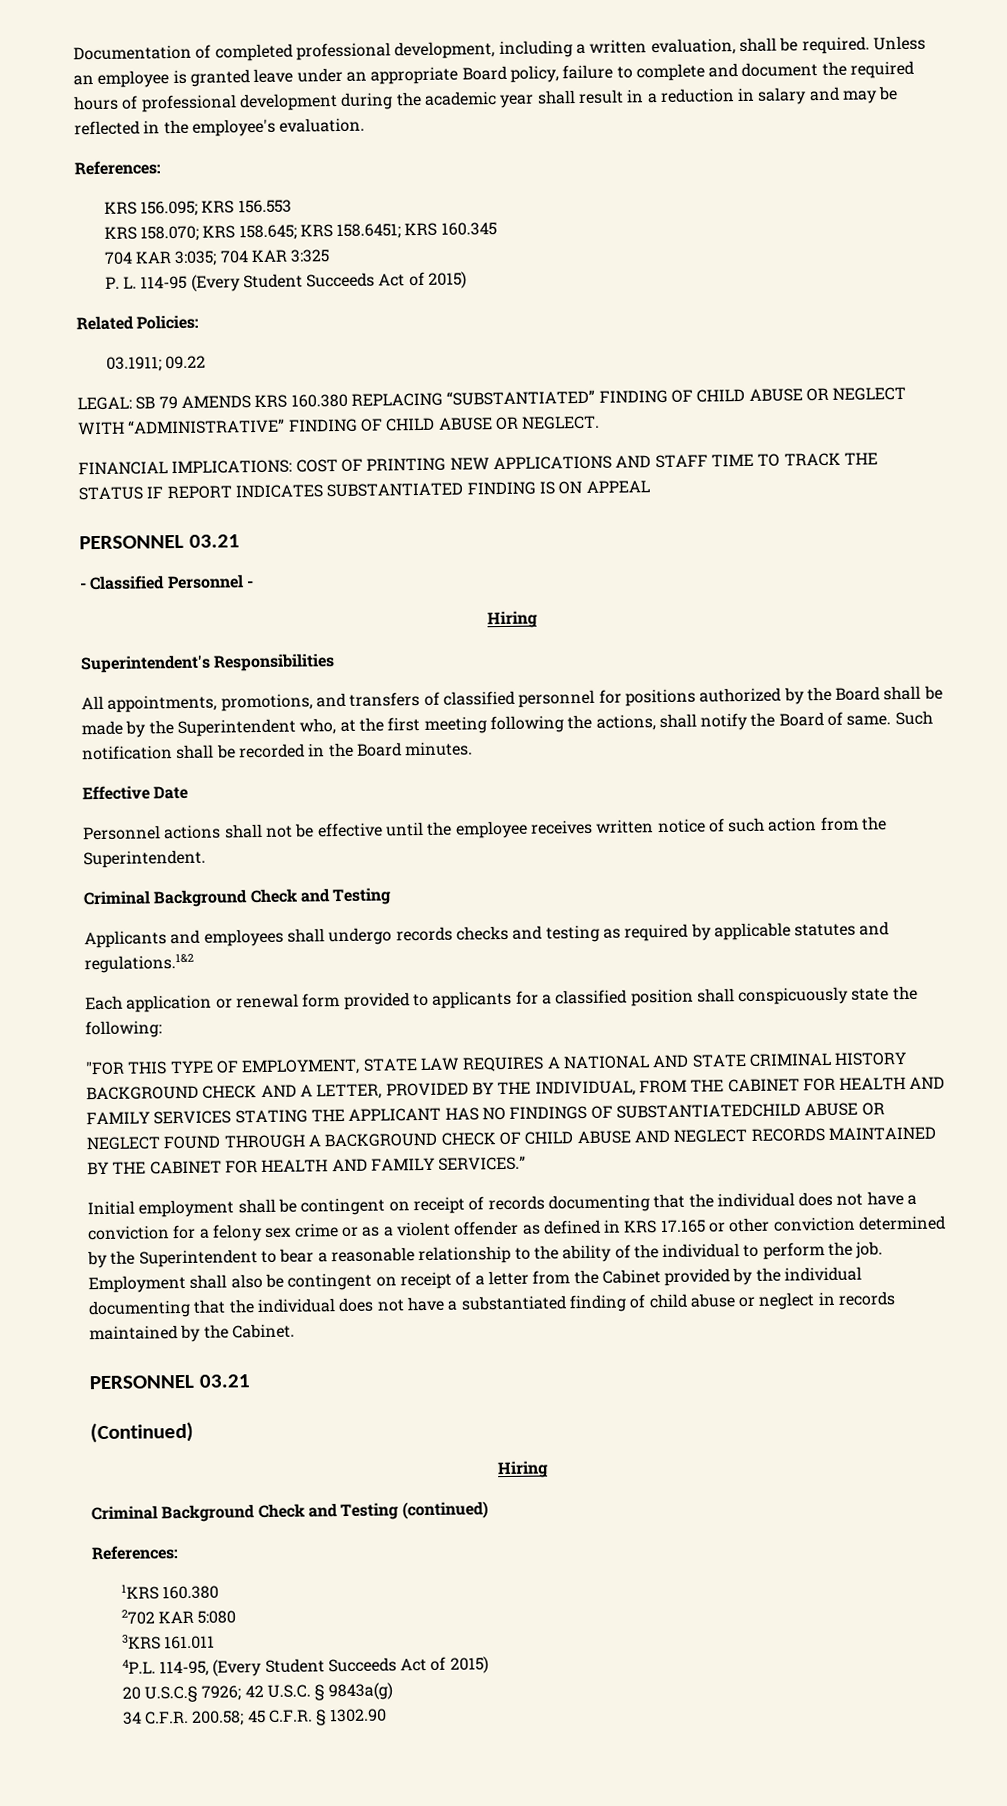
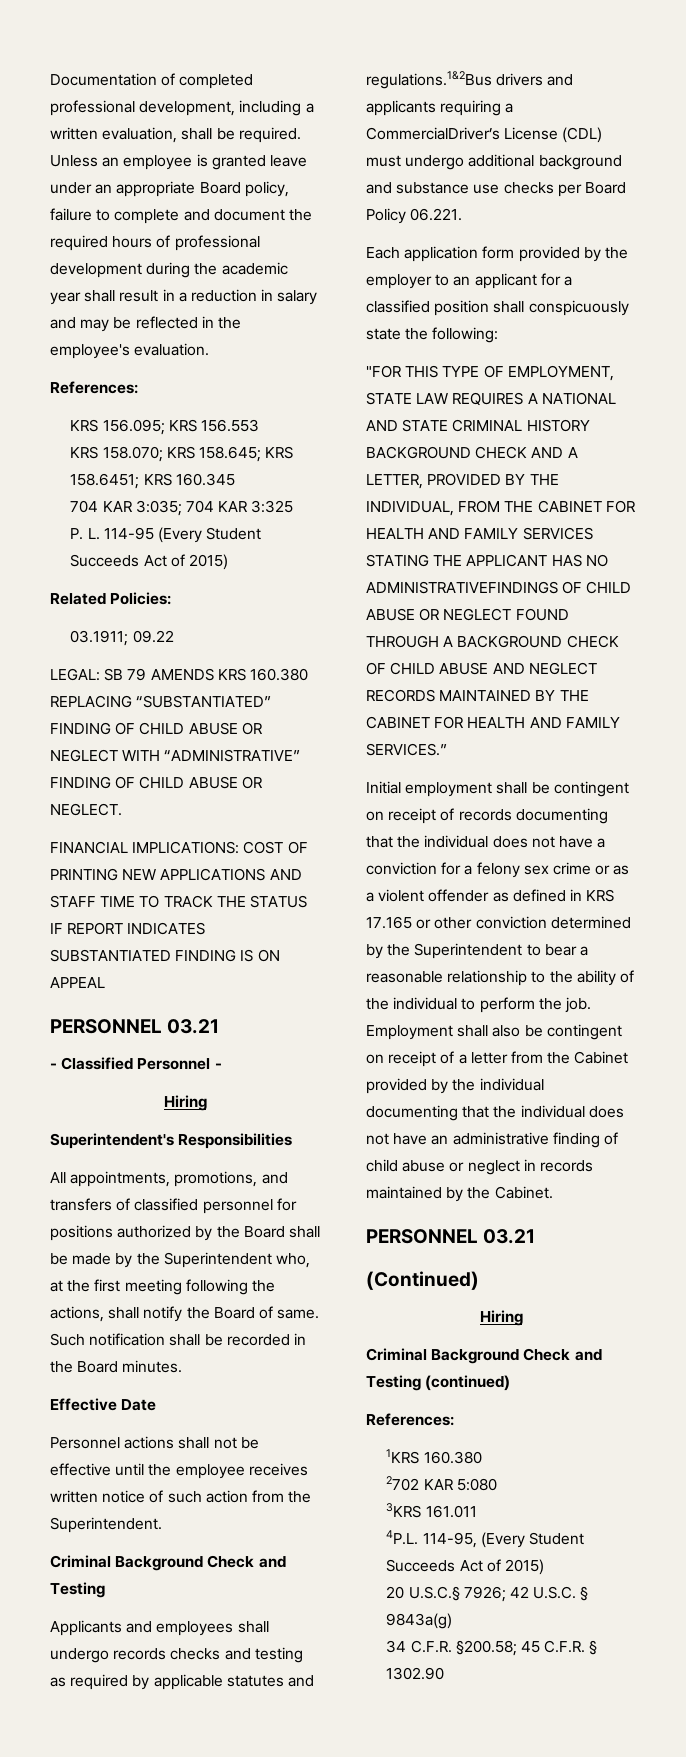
[84,953,194,974] [85,990,513,1013] regulations.1&2 // Each application or renewal form provided to applicants -> [366,71,574,89] [366,100,514,116] [366,127,603,143] [366,154,622,170] [366,182,626,197] [366,208,463,224] [366,246,628,262] [366,273,537,289] regulations.1&2Bus drivers and applicants requiring a CommercialDriver’s License (CDL) must undergo additional background and substance use checks per Board Policy 06.221. // Each application form provided by the employer to an applicant
[509,1103,801,1120] FINDINGS OF SUBSTANTIATEDCHILD -> [366,581,632,594] ADMINISTRATIVEFINDINGS OF CHILD
[447,1295,567,1311] a substantiated -> [431,1132,549,1145] an administrative
[191,1710,245,1726] 200.58; -> [455,1640,517,1656] §200.58;

